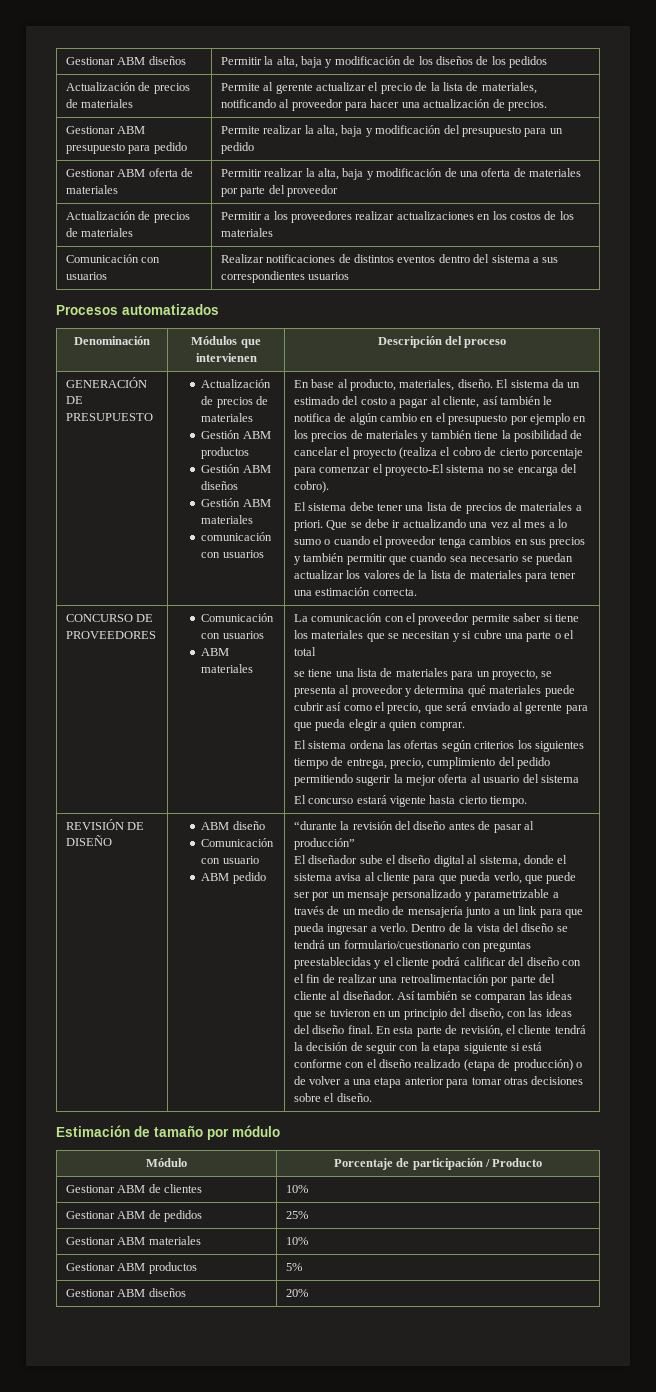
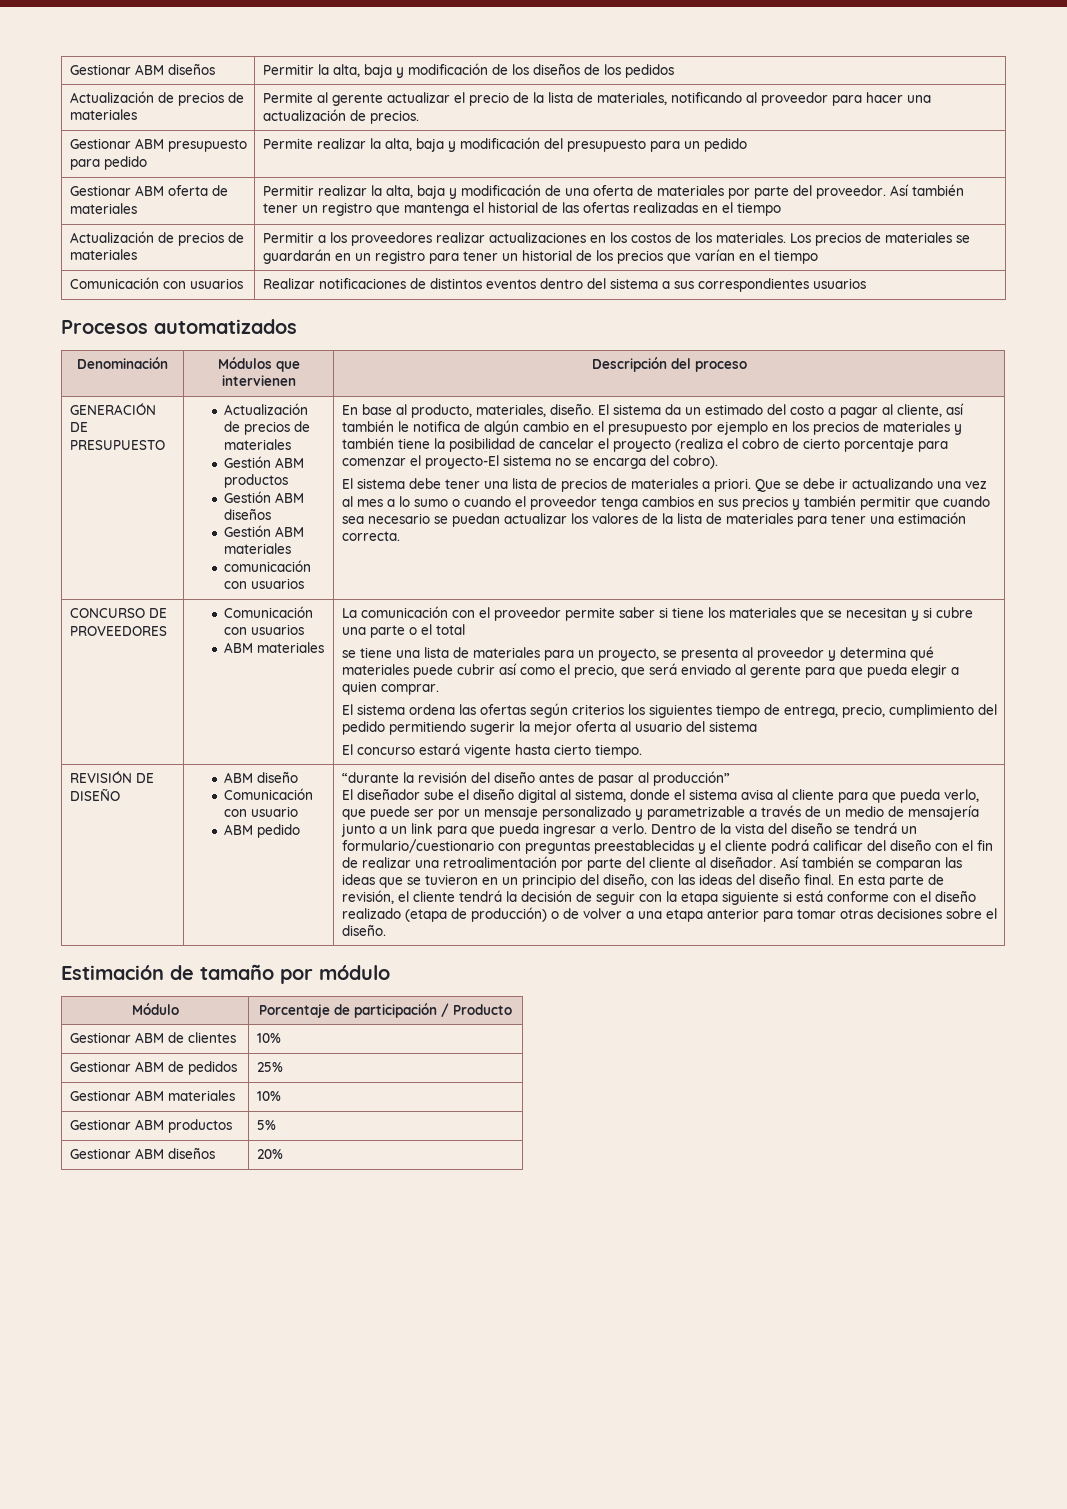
[287,185,339,197] proveedor -> [815,184,964,199] [262,202,781,216] proveedor. Así también tener un registro que mantenga el historial de las ofertas realizadas en el tiempo
[220,228,273,237] materiales -> [715,232,970,246] [262,249,818,264] materiales. Los precios de materiales se guardarán en un registro para tener un historial de los precios que varían en el tiempo

